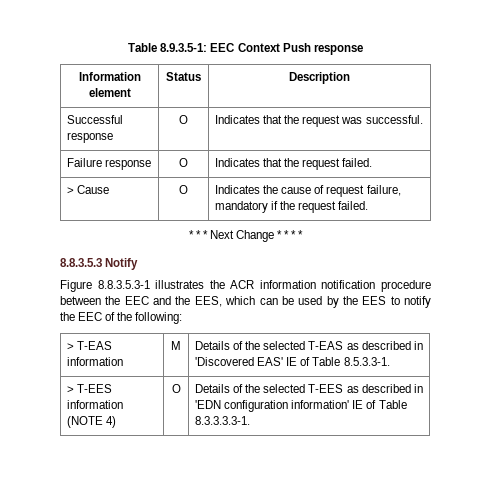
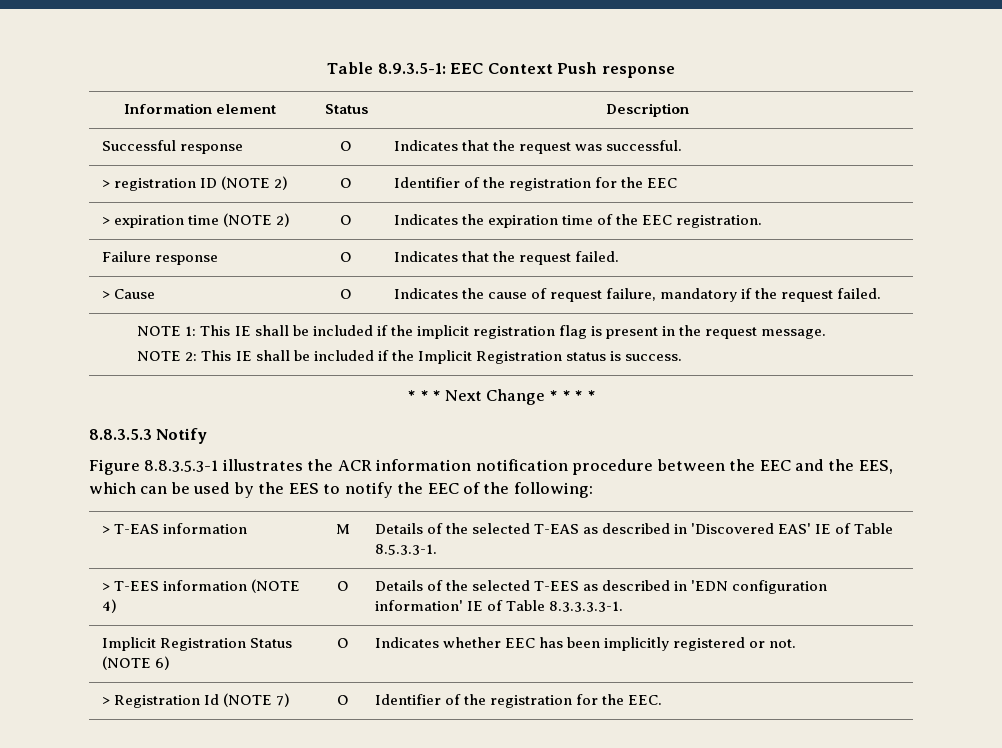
(423, 119) none -> [101,176,289,191] [340,178,352,188] [393,177,678,191] [101,213,291,228] [340,215,352,225] [393,214,763,228] // > registration ID (NOTE 2) | O | Identifier of the registration for the EEC // > expiration time (NOTE 2) | O | Indicates the expiration time of the EEC registration.
(369, 205) none -> [137,325,827,339] [137,350,682,364] // NOTE 1: This IE shall be included if the implicit registration flag is present in the request message. // NOTE 2: This IE shall be included if the Implicit Registration status is success.
(250, 420) none -> [101,637,292,651] [101,656,170,670] [336,638,349,648] [374,637,797,651] [101,693,291,708] [336,695,349,705] [374,694,663,708] // Implicit Registration Status (NOTE 6) | O | Indicates whether EEC has been implicitly registered or not. // > Registration Id (NOTE 7) | O | Identifier of the registration for the EEC.

